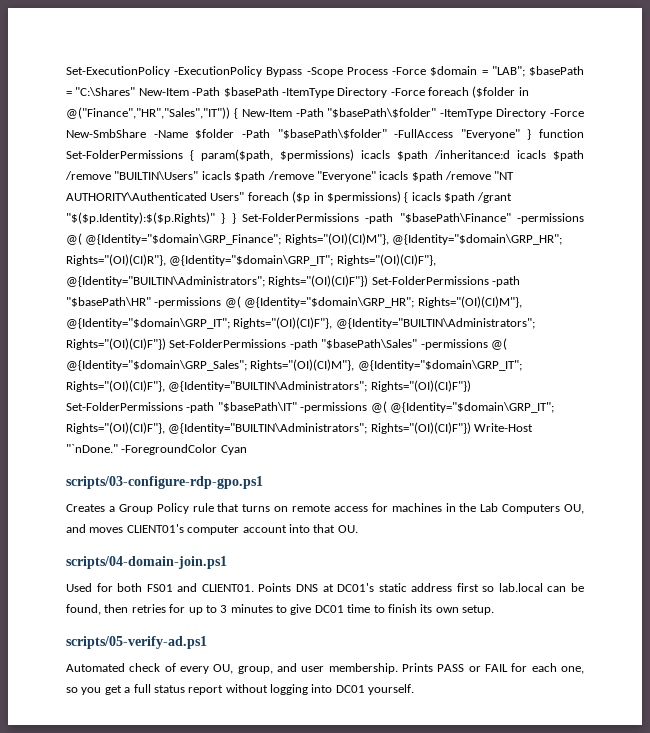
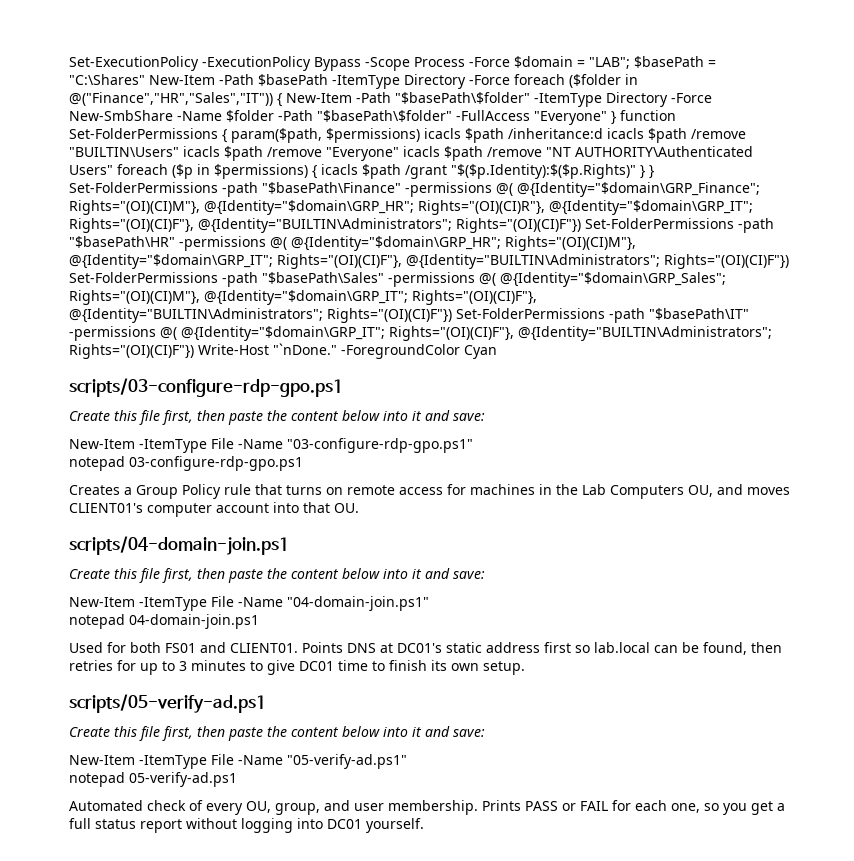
(263, 482) none -> [69,410,485,425] [69,438,473,453] [69,456,303,471] // Create this file first, then paste the content below into it and save: // New-Item -ItemType File -Name "03-configure-rdp-gpo.ps1" // notepad 03-configure-rdp-gpo.ps1
(227, 562) none -> [69,568,485,583] [69,596,429,611] [69,614,259,629] // Create this file first, then paste the content below into it and save: // New-Item -ItemType File -Name "04-domain-join.ps1" // notepad 04-domain-join.ps1
(207, 642) none -> [69,726,485,741] [69,754,407,769] [69,772,237,787] // Create this file first, then paste the content below into it and save: // New-Item -ItemType File -Name "05-verify-ad.ps1" // notepad 05-verify-ad.ps1

